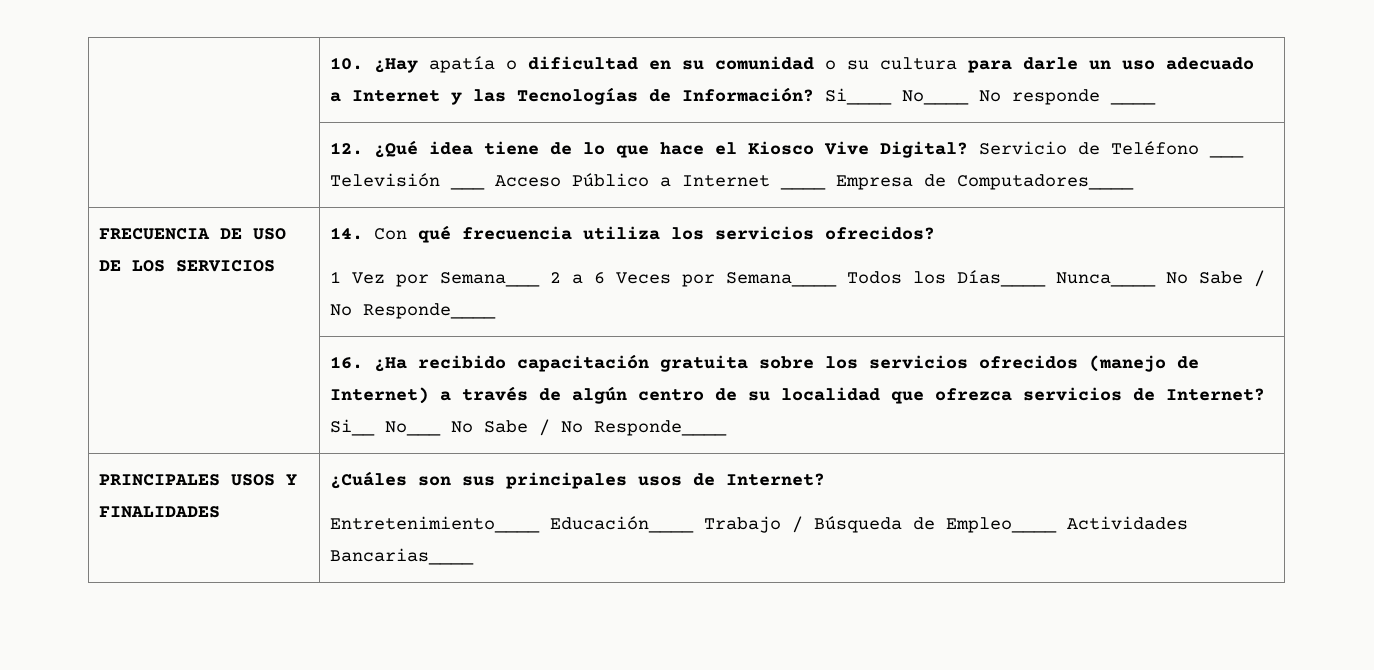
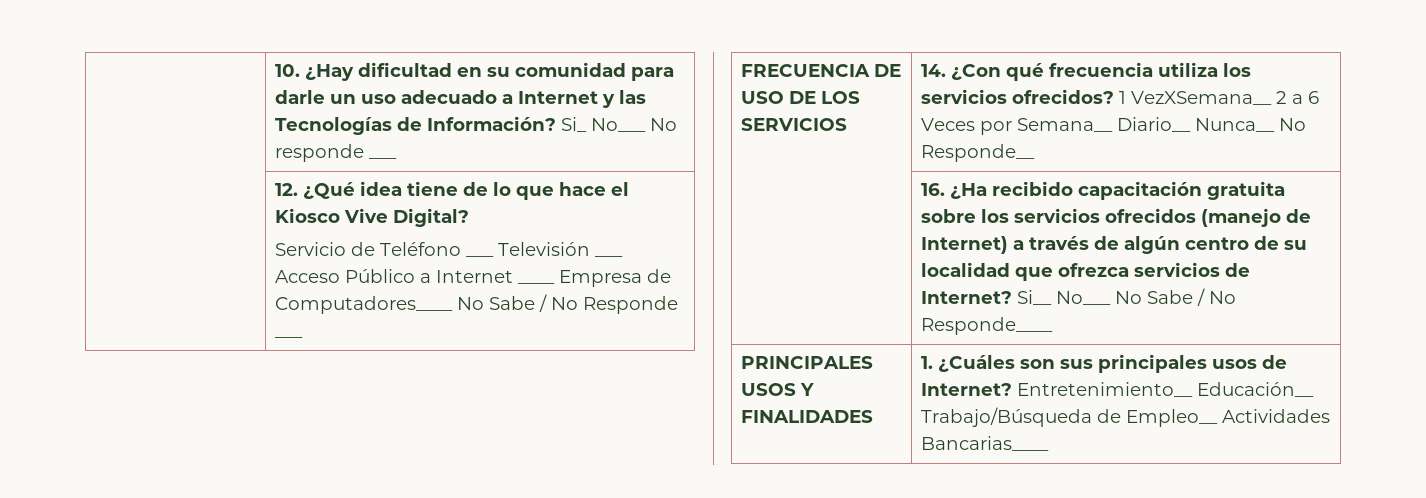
[428,56,517,73] apatía o -> (355, 72) none
[824,57,957,70] o su cultura -> (627, 69) none
[824,88,969,105] Si____ No____ -> [561,117,647,132] Si_ No___
[1109,101,1156,105] ____ -> [369,158,398,159] ___
(968, 149) none -> (470, 217) //
(1134, 182) none -> [457,294,679,314] [275,337,304,338] No Sabe / No Responde ___
[373,228,407,240] Con -> [951,64,1002,80] ¿Con
[329,271,540,287] // 1 Vez por Semana___ -> [1119,91,1273,105] 1 VezXSemana__
[725,270,1265,287] [329,303,496,319] Semana____ Todos los Días____ Nunca____ No Sabe / No Responde____ -> [1017,117,1307,132] [921,144,1036,162] Semana__ Diario__ Nunca__ No Responde__
(220, 512) none -> [921,356,934,369] 1.
[329,516,1057,533] // Entretenimiento____ Educación____ Trabajo / Búsqueda de Empleo____ -> [1017,382,1315,397] [921,407,1219,427] Entretenimiento__ Educación__ Trabajo/Búsqueda de Empleo__

